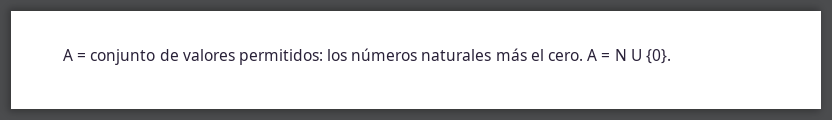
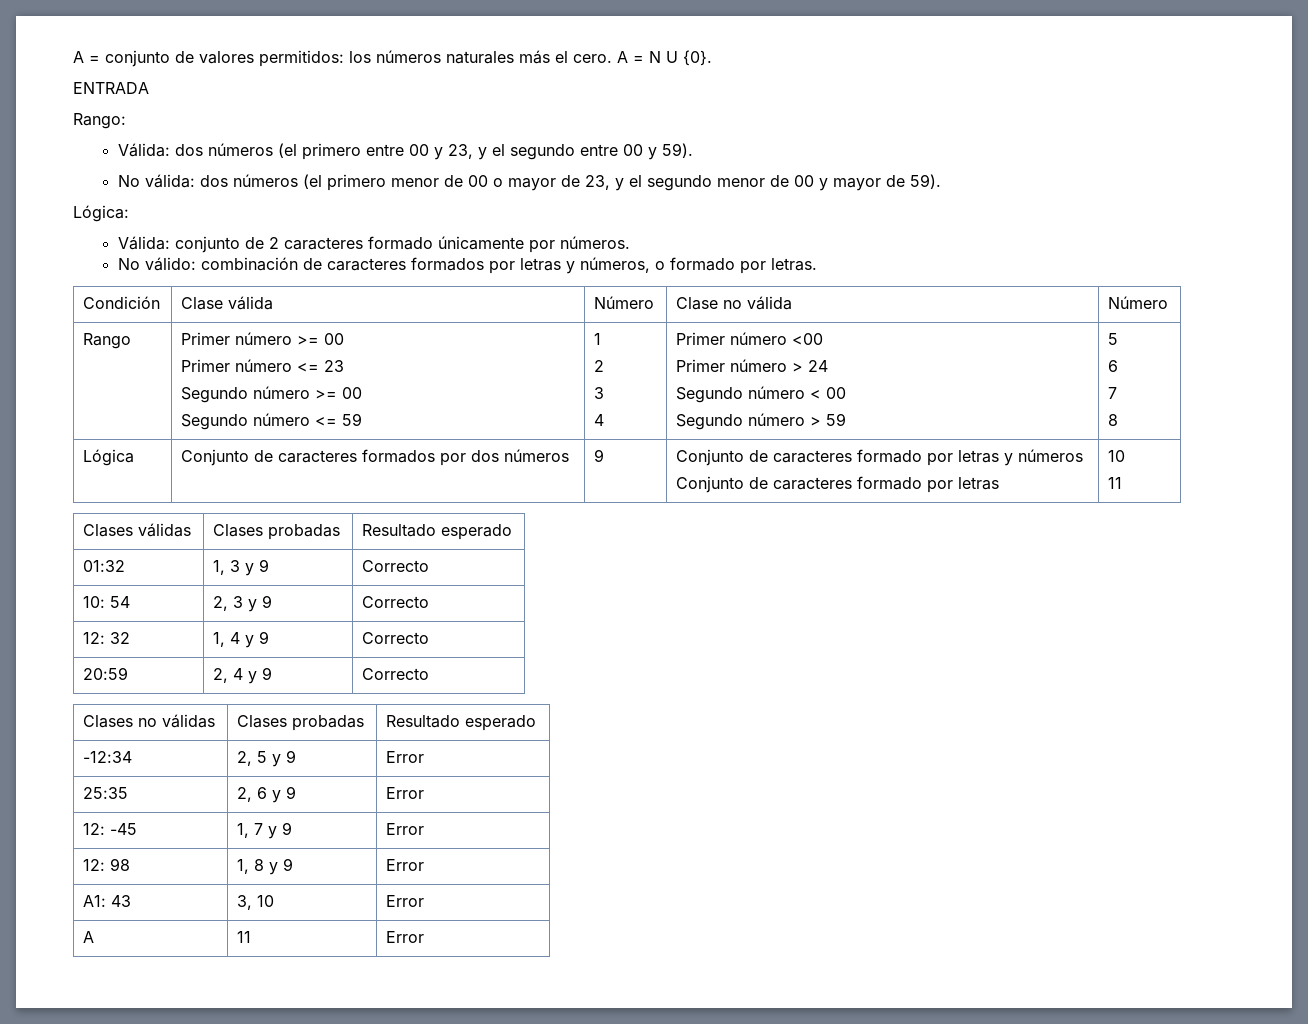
(671, 56) none -> [73,82,149,94] [73,113,126,129] [117,143,693,160] [117,174,941,191] [73,205,129,222] [117,236,630,253] [117,257,817,274] [83,296,161,309] [181,296,274,310] [594,296,655,309] [676,296,793,310] [1108,296,1169,309] [83,333,132,349] [181,332,345,345] [181,359,345,372] [181,386,363,403] [181,413,363,430] [594,333,602,345] [594,360,605,372] [594,387,605,399] [594,414,605,426] [676,332,824,345] [676,359,829,372] [676,386,847,403] [676,413,847,430] [1108,333,1119,345] [1108,360,1119,372] [1108,387,1118,399] [1108,414,1119,426] [83,449,135,466] [181,449,570,466] [594,449,605,462] [676,449,1084,466] [676,476,1000,493] [1108,450,1126,462] [1108,477,1123,489] [83,523,192,537] [213,524,341,540] [362,524,513,540] [83,560,126,572] [213,559,270,576] [362,560,430,572] [83,596,131,608] [213,595,273,612] [362,596,430,608] [83,632,131,644] [213,631,270,648] [362,632,430,644] [83,667,129,680] [213,667,273,684] [362,668,430,680] [83,714,216,728] [237,715,365,731] [386,715,537,731] [83,751,133,763] [237,750,297,767] [386,751,425,763] [83,787,129,799] [237,786,297,803] [386,787,425,799] [83,823,138,835] [237,822,293,839] [386,823,425,835] [83,858,131,871] [237,858,294,875] [386,859,425,871] [83,895,132,907] [237,895,275,910] [386,895,425,907] [83,931,95,943] [237,931,252,943] [386,931,425,943] // ENTRADA // Rango: // Válida: dos números (el primero entre 00 y 23, y el segundo entre 00 y 59). // No válida: dos números (el primero menor de 00 o mayor de 23, y el segundo menor de 00 y mayor de 59). // Lógica: // Válida: conjunto de 2 caracteres formado únicamente por números. // No válido: combinación de caracteres formados por letras y números, o formado por letras. // Condición | Clase válida | Número | Clase no válida | Número // Rango | Primer número >= 00 // Primer número <= 23 // Segundo número >= 00 // Segundo número <= 59 | 1 // 2 // 3 // 4 | Primer número <00 // Primer número > 24 // Segundo número < 00 // Segundo número > 59 | 5 // 6 // 7 // 8 // Lógica | Conjunto de caracteres formados por dos números | 9 | Conjunto de caracteres formado por letras y números // Conjunto de caracteres formado por letras | 10 // 11 // Clases válidas | Clases probadas | Resultado esperado // 01:32 | 1, 3 y 9 | Correcto // 10: 54 | 2, 3 y 9 | Correcto // 12: 32 | 1, 4 y 9 | Correcto // 20:59 | 2, 4 y 9 | Correcto // Clases no válidas | Clases probadas | Resultado esperado // -12:34 | 2, 5 y 9 | Error // 25:35 | 2, 6 y 9 | Error // 12: -45 | 1, 7 y 9 | Error // 12: 98 | 1, 8 y 9 | Error // A1: 43 | 3, 10 | Error // A | 11 | Error

